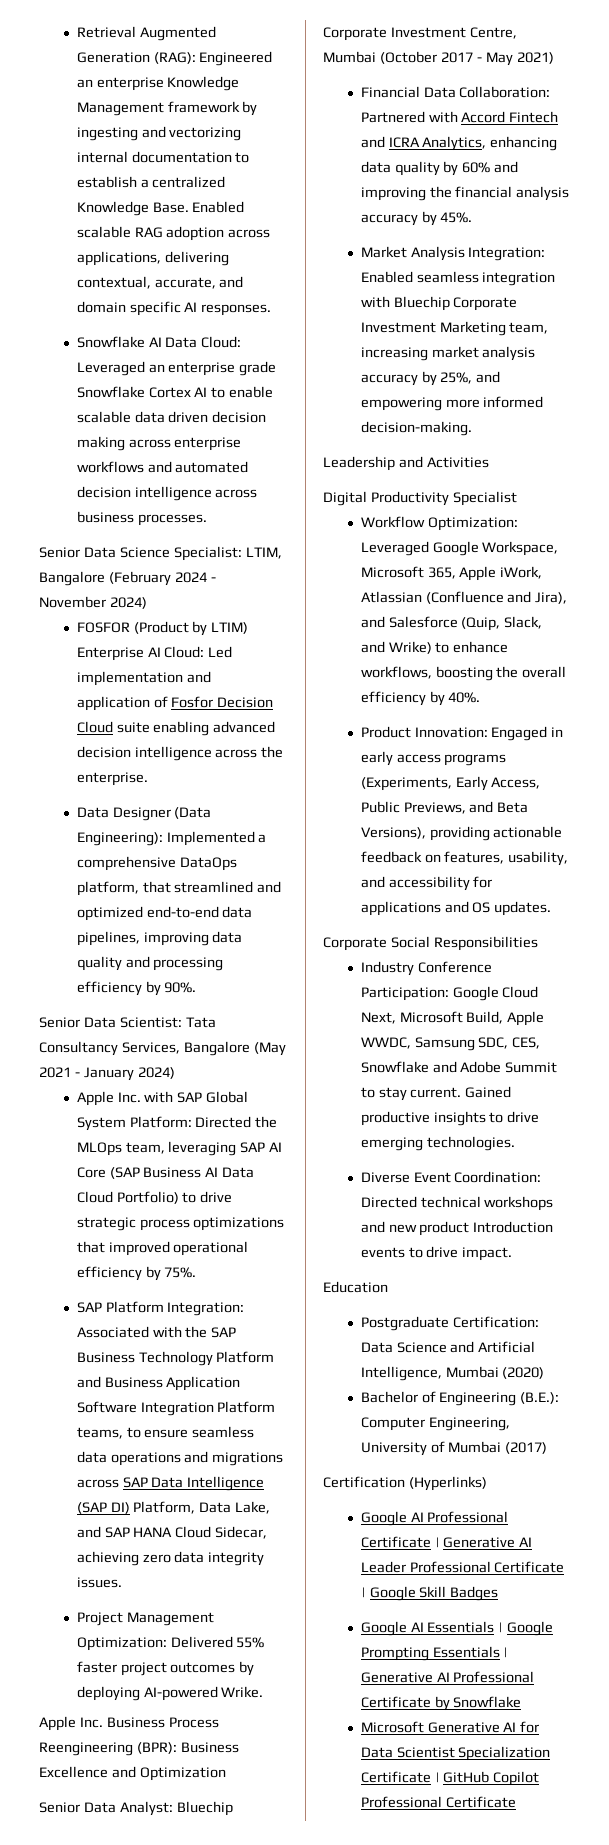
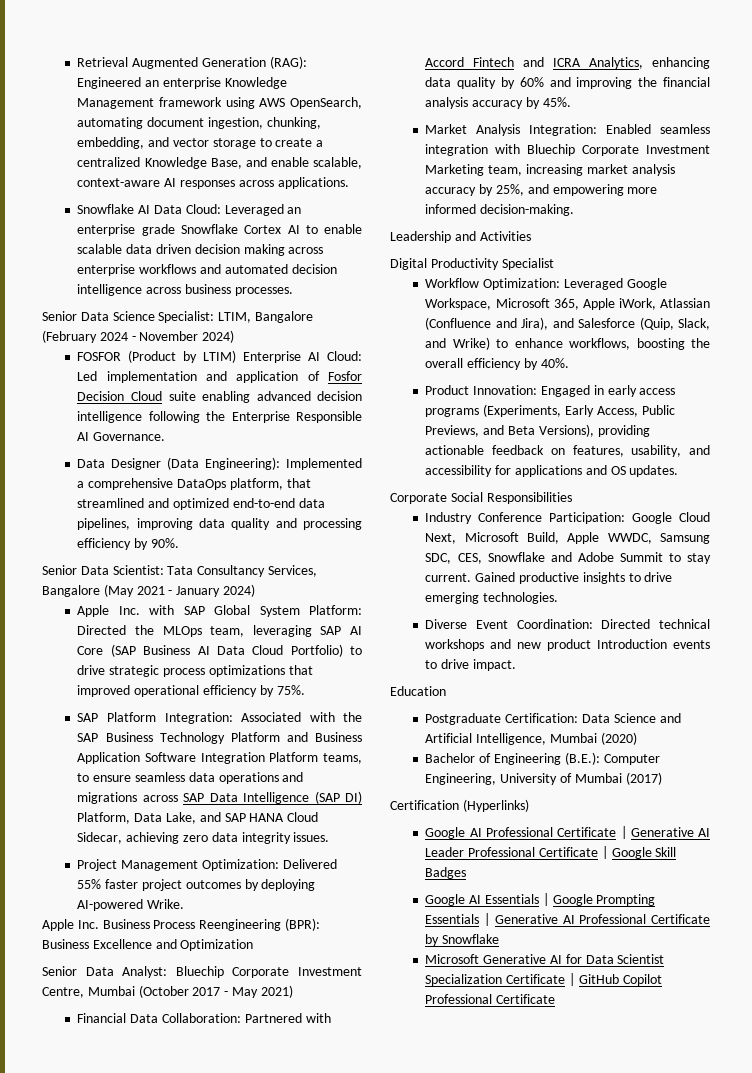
[242,101,258,116] [76,126,242,141] [76,151,250,163] [76,176,226,188] [76,201,245,216] [76,226,271,241] [76,251,229,266] [76,276,244,289] [76,301,272,316] by ingesting and vectorizing internal documentation to establish a centralized Knowledge Base. Enabled scalable RAG adoption across applications, delivering contextual, accurate, and domain specific AI responses. -> [225,97,362,109] [77,117,321,129] [77,137,324,149] [77,157,363,169] [77,177,349,189] using AWS OpenSearch, automating document ingestion, chunking, embedding, and vector storage to create a centralized Knowledge Base, and enable scalable, context-aware AI responses across applications.
[215,746,284,758] [76,772,148,786] across the enterprise. -> [148,411,362,423] [77,432,166,441] following the Enterprise Responsible AI Governance.

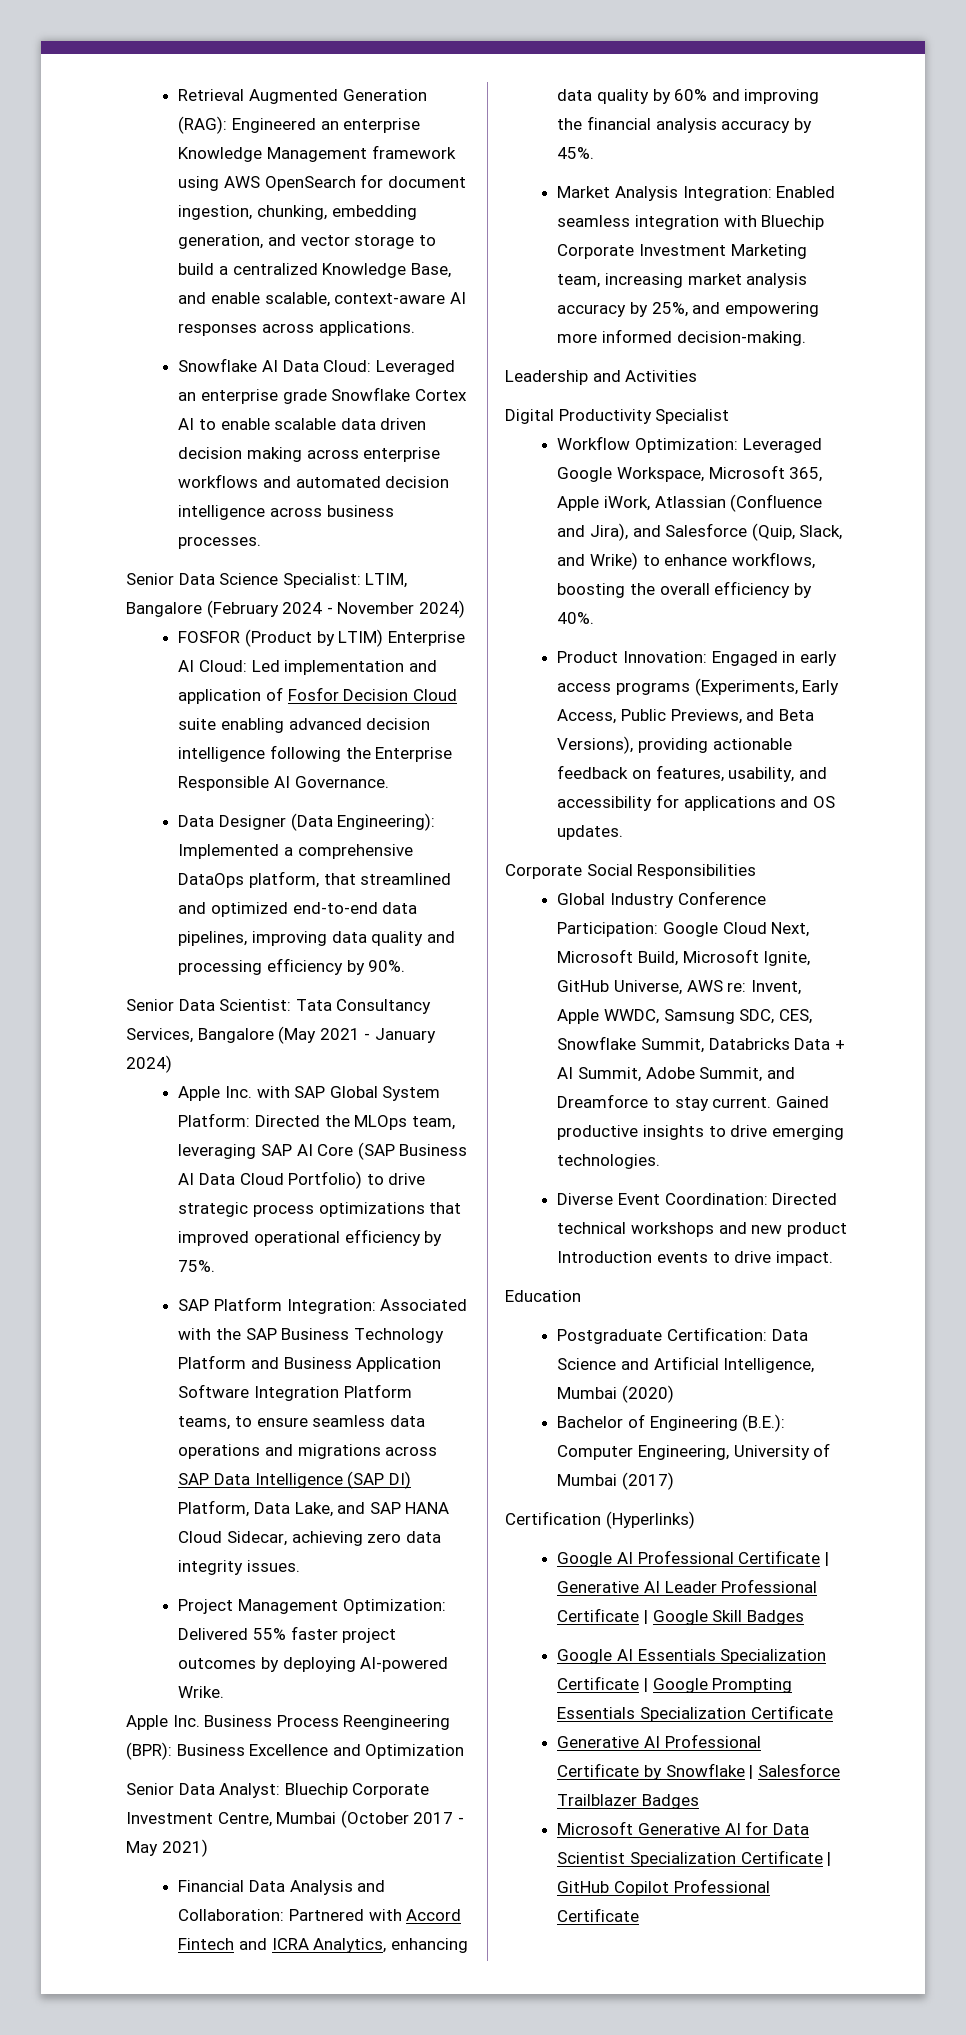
[290,97,362,109] [77,117,144,129] OpenSearch, automating -> [264,174,384,191] OpenSearch for
[77,137,145,149] embedding, -> [331,205,417,220] [178,234,264,249] embedding generation,
[275,138,313,147] create -> [178,263,215,275] build
(159, 1018) none -> [289,1880,386,1895] Analysis and
(572, 498) none -> [557,893,606,905] Global
(560, 538) none -> [682,949,811,966] [557,980,801,995] Microsoft Ignite, GitHub Universe, AWS re: Invent,
[550,552,663,562] and Adobe Summit -> [640,1038,845,1053] [557,1067,795,1082] [557,1094,649,1108] Summit, Databricks Data + AI Summit, Adobe Summit, and Dreamforce
(540, 899) none -> [720,1649,827,1664] [557,1676,640,1690] Specialization Certificate
[484,913,491,926] | -> [639,1705,833,1722] Specialization Certificate //
(500, 939) none -> [749,1763,840,1779] [557,1794,699,1809] | Salesforce Trailblazer Badges

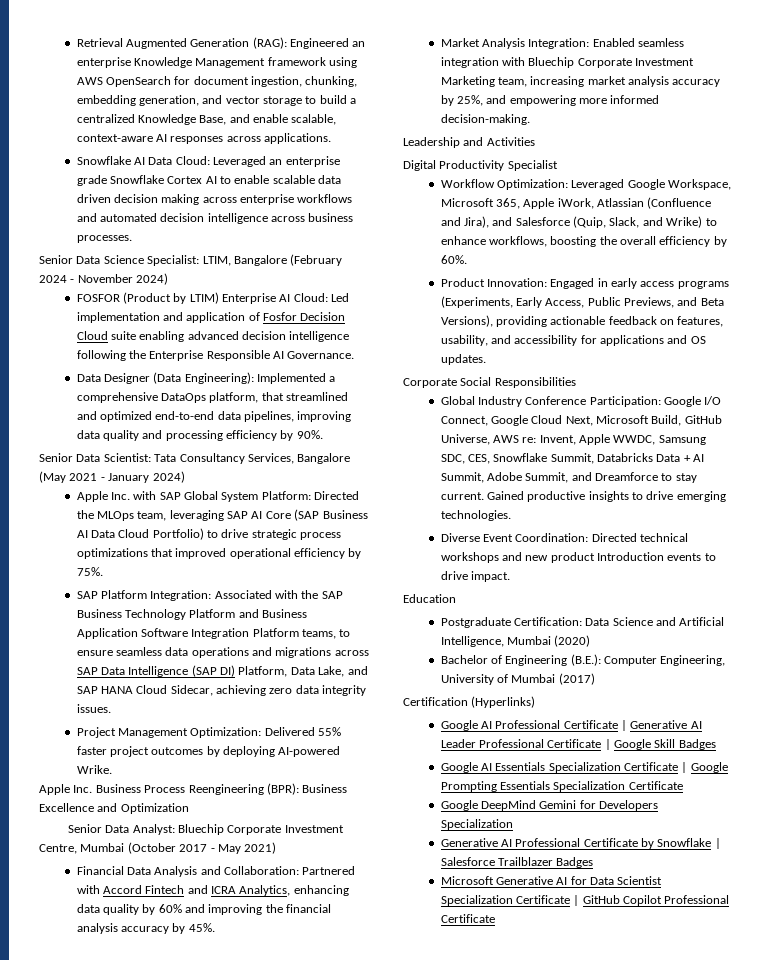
[557,612,595,624] 40%. -> [440,255,467,264] 60%.
(718, 929) none -> [704,396,722,405] [440,415,528,426] I/O Connect, Google
[682,949,811,966] Microsoft Ignite, -> (682, 420) none
(833, 1712) none -> [440,800,659,811] [440,819,513,830] // Google DeepMind Gemini for Developers Specialization

